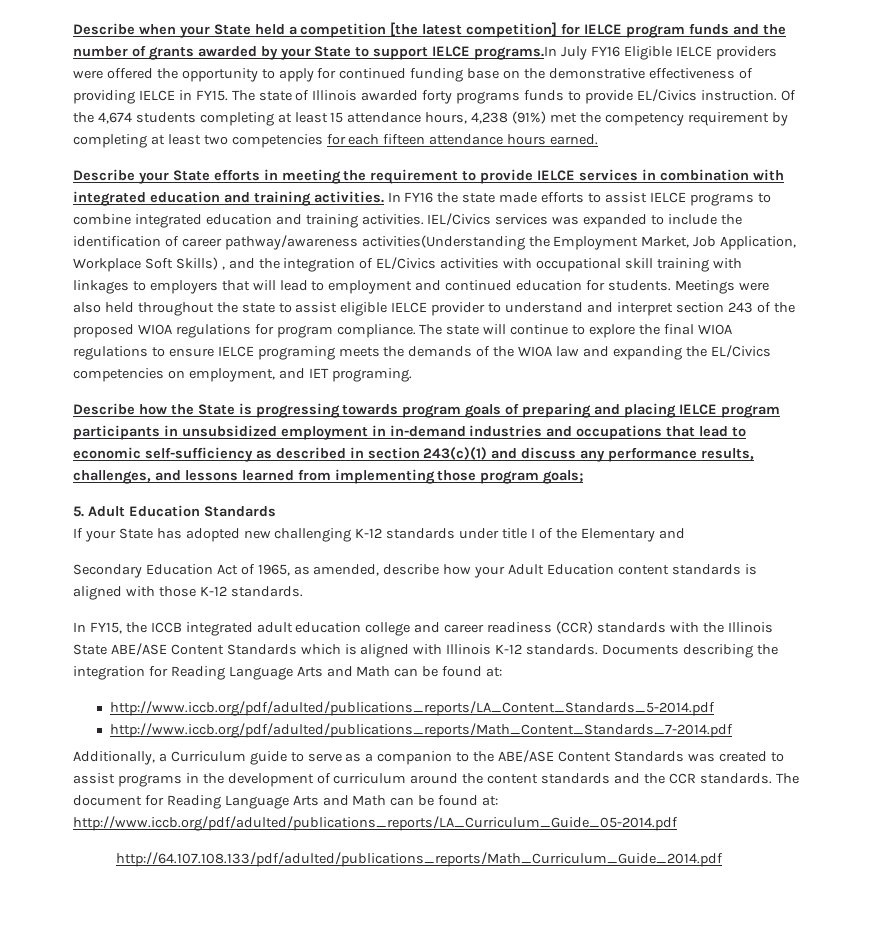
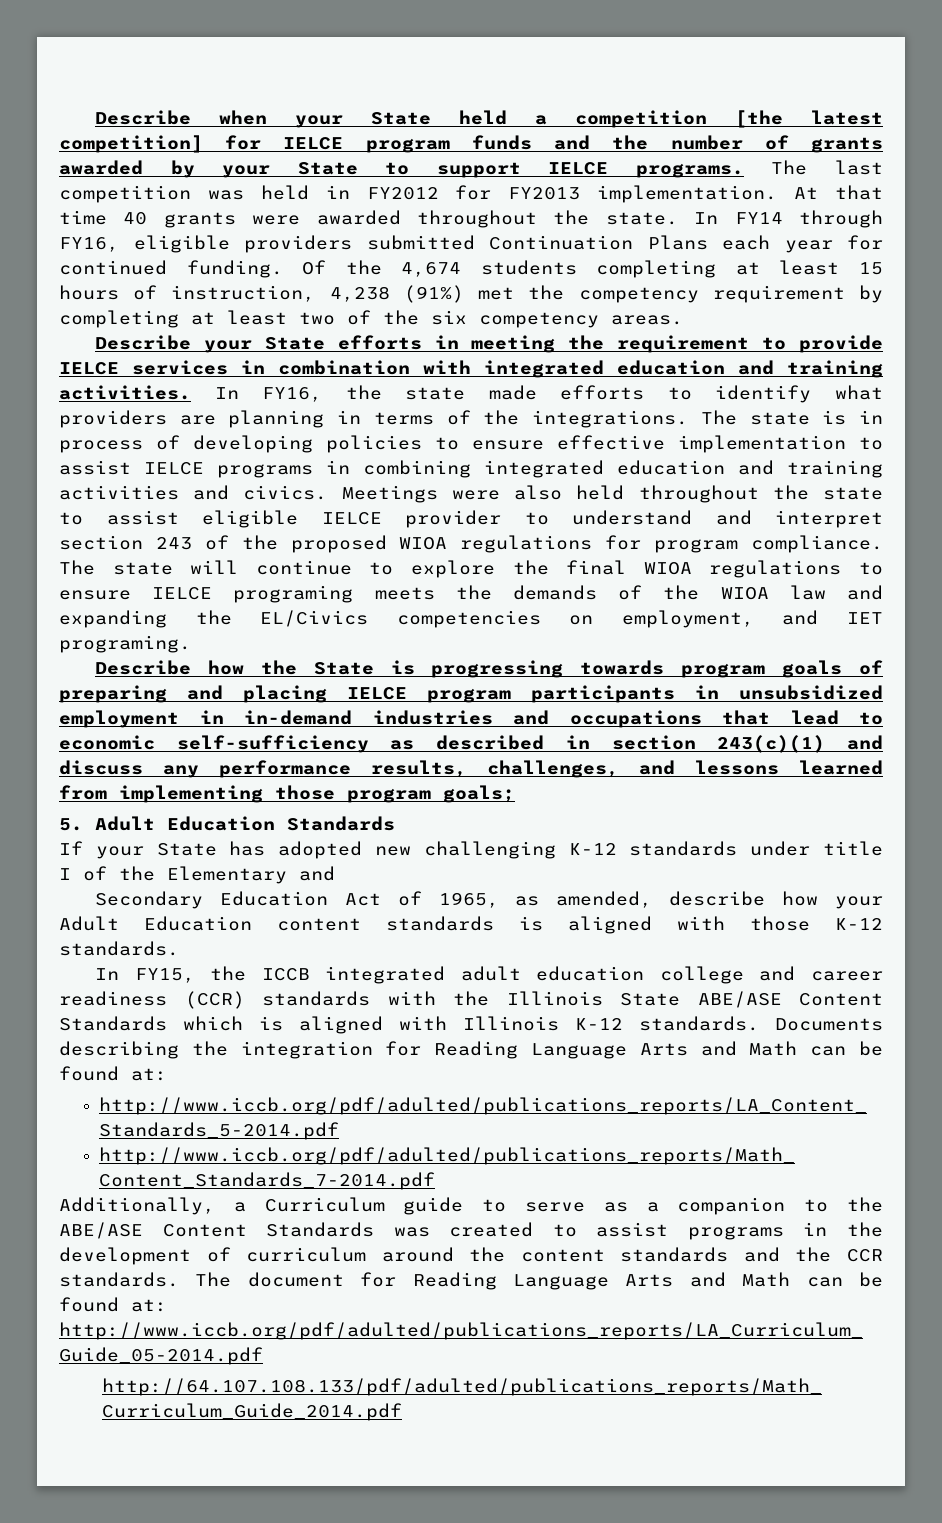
[474,46,777,60] [73,68,753,82] [73,89,777,104] programs.In July FY16 Eligible IELCE providers were offered the opportunity to apply for continued funding base on the demonstrative effectiveness of providing IELCE in FY15. The state of Illinois awarded forty programs funds to provide EL/Civics instruction. -> [635,160,883,178] [59,185,884,203] [59,210,883,228] [59,235,883,253] [59,260,283,278] programs. The last competition was held in FY2012 for FY2013 implementation. At that time 40 grants were awarded throughout the state. In FY14 through FY16, eligible providers submitted Continuation Plans each year for continued funding.
[347,112,468,124] attendance hours, -> [59,285,316,302] hours of instruction,
[231,134,599,148] competencies for each fifteen attendance hours earned. -> [347,310,683,328] of the six competency areas.
[404,192,434,203] FY16 -> [262,387,323,402] FY16,
(602, 198) none -> [715,385,883,403] [59,410,884,428] [59,435,883,453] identify what providers are planning in terms of the integrations. The state is in process of developing policies to ensure effective implementation to
[757,193,771,203] [73,213,742,228] [73,235,797,250] [73,257,742,272] [73,280,671,294] to combine integrated education and training activities. IEL/Civics services was expanded to include the identification of career pathway/awareness activities(Understanding the Employment Market, Job Application, Workplace Soft Skills) , and the integration of EL/Civics activities with occupational skill training with linkages to employers that will lead to employment and continued education for students. -> [326,460,883,478] [59,485,328,500] in combining integrated education and training activities and civics.

